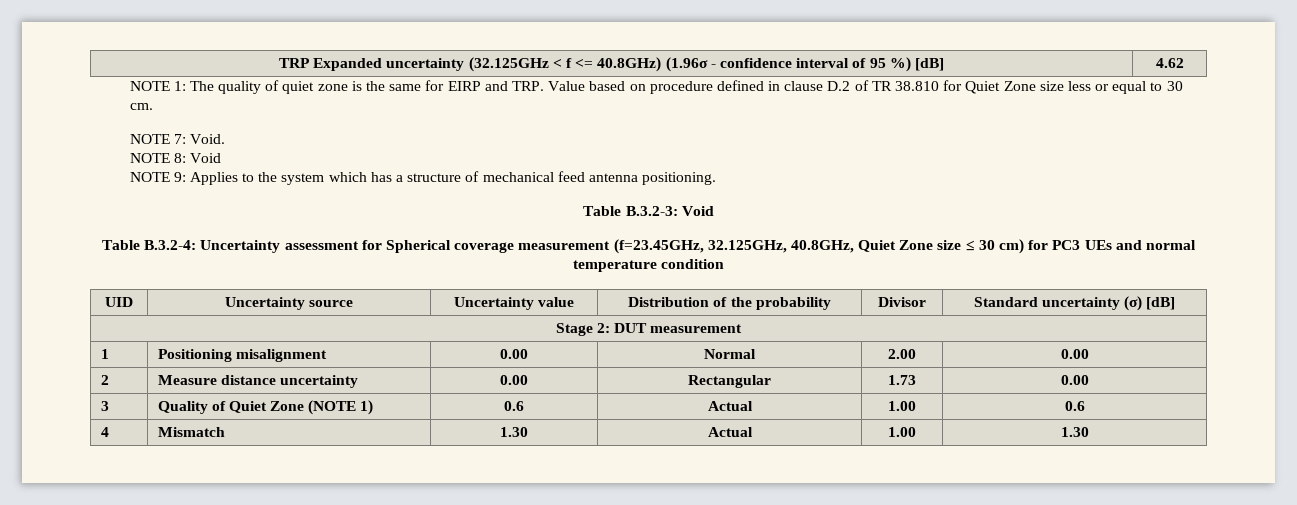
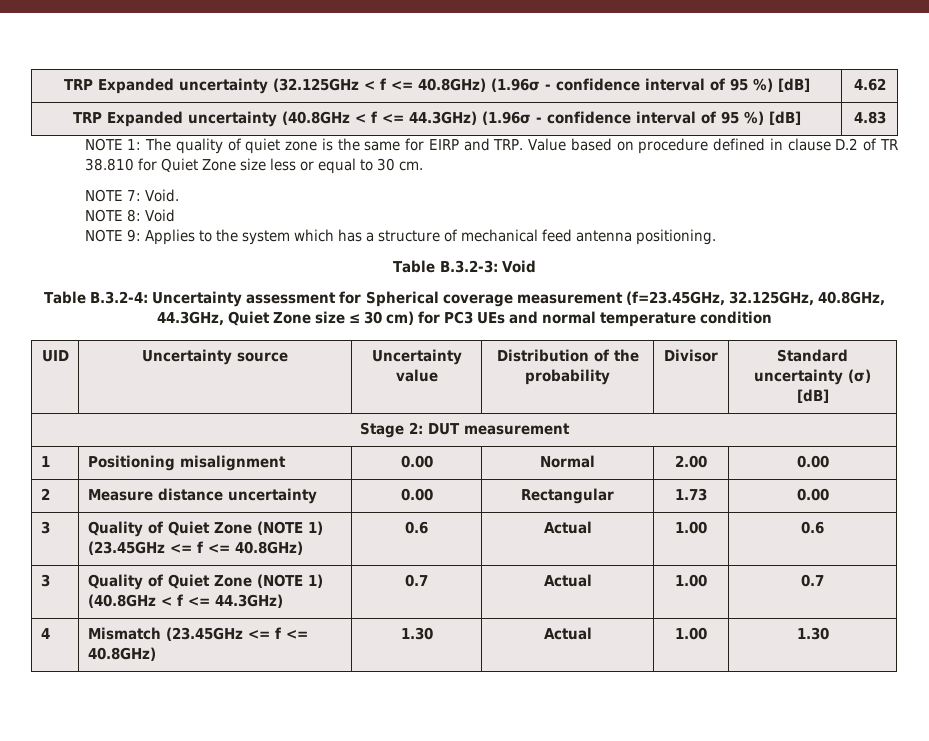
(1184, 63) none -> [72,111,801,127] [853,111,886,124] // TRP Expanded uncertainty (40.8GHz < f <= 44.3GHz) (1.96σ - confidence interval of 95 %) [dB] | 4.83
(854, 246) none -> [156,311,224,326] 44.3GHz,
(374, 407) none -> [87,541,303,555] (23.45GHz <= f <= 40.8GHz)
[100,427,109,437] [157,427,225,437] 4 | Mismatch -> [40,574,50,587] [87,574,323,590] [87,594,283,608] [405,574,428,587] [543,574,592,587] [675,574,707,587] [801,574,824,587] [40,628,50,639] [87,627,308,641] [87,647,156,661] 3 | Quality of Quiet Zone (NOTE 1) (40.8GHz < f <= 44.3GHz) | 0.7 | Actual | 1.00 | 0.7 // 4 | Mismatch (23.45GHz <= f <= 40.8GHz)

